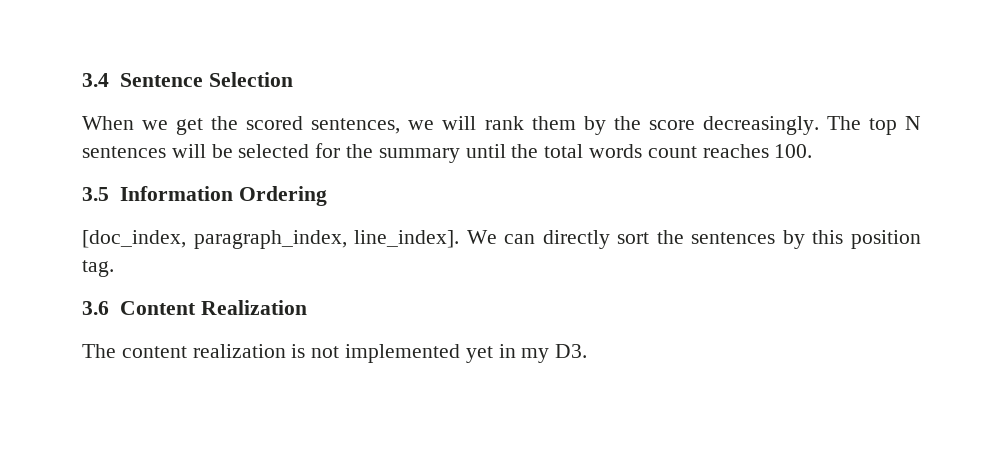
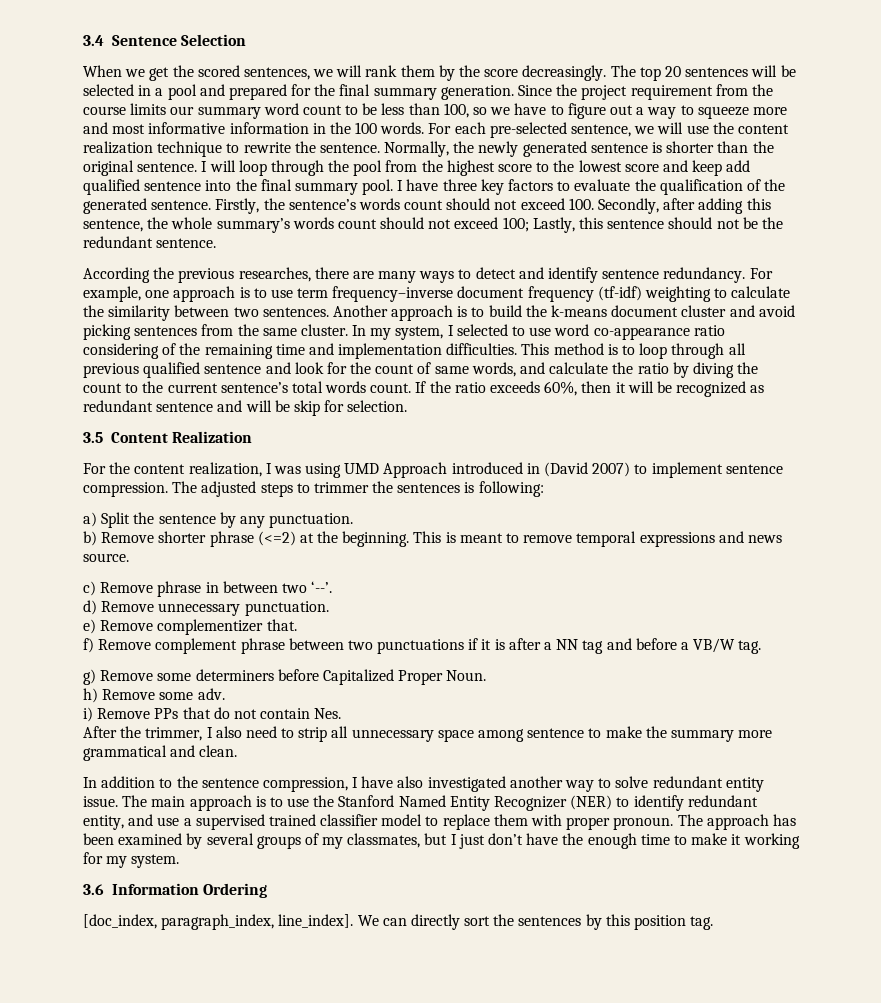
[905,116,921,130] N -> [664,66,681,77] 20
[315,143,813,163] [82,187,109,201] for the summary until the total words count reaches 100. // 3.5 -> [138,84,773,100] [83,103,787,119] [83,122,789,138] [83,141,774,157] [83,160,751,176] [83,179,786,195] [83,198,771,214] [83,217,783,233] [83,236,217,248] [83,267,773,283] [83,286,791,302] [83,305,795,321] [83,324,725,340] [83,343,746,359] [83,362,759,378] [83,381,765,397] [83,400,408,416] [83,431,252,443] [83,462,783,478] [83,481,544,497] [83,512,354,528] [83,531,782,547] [83,553,129,562] [83,581,333,597] [83,600,329,616] [83,619,297,635] [83,638,762,654] [83,669,487,685] [83,688,225,703] [83,707,342,722] [83,726,773,742] [83,745,238,761] [83,776,764,792] [83,795,758,811] [83,814,796,830] [83,833,800,849] [83,852,180,868] [83,884,104,895] in a pool and prepared for the final summary generation. Since the project requirement from the course limits our summary word count to be less than 100, so we have to figure out a way to squeeze more and most informative information in the 100 words. For each pre-selected sentence, we will use the content realization technique to rewrite the sentence. Normally, the newly generated sentence is shorter than the original sentence. I will loop through the pool from the highest score to the lowest score and keep add qualified sentence into the final summary pool. I have three key factors to evaluate the qualification of the generated sentence. Firstly, the sentence’s words count should not exceed 100. Secondly, after adding this sentence, the whole summary’s words count should not exceed 100; Lastly, this sentence should not be the redundant sentence. // According the previous researches, there are many ways to detect and identify sentence redundancy. For example, one approach is to use term frequency–inverse document frequency (tf-idf) weighting to calculate the similarity between two sentences. Another approach is to build the k-means document cluster and avoid picking sentences from the same cluster. In my system, I selected to use word co-appearance ratio considering of the remaining time and implementation difficulties. This method is to loop through all previous qualified sentence and look for the count of same words, and calculate the ratio by diving the count to the current sentence’s total words count. If the ratio exceeds 60%, then it will be recognized as redundant sentence and will be skip for selection. // 3.5 Content Realization // For the content realization, I was using UMD Approach introduced in (David 2007) to implement sentence compression. The adjusted steps to trimmer the sentences is following: // a) Split the sentence by any punctuation. // b) Remove shorter phrase (<=2) at the beginning. This is meant to remove temporal expressions and news source. // c) Remove phrase in between two ‘--’. // d) Remove unnecessary punctuation. // e) Remove complementizer that. // f) Remove complement phrase between two punctuations if it is after a NN tag and before a VB/W tag. // g) Remove some determiners before Capitalized Proper Noun. // h) Remove some adv. // i) Remove PPs that do not contain Nes. // After the trimmer, I also need to strip all unnecessary space among sentence to make the summary more grammatical and clean. // In addition to the sentence compression, I have also investigated another way to solve redundant entity issue. The main approach is to use the Stanford Named Entity Recognizer (NER) to identify redundant entity, and use a supervised trained classifier model to replace them with proper pronoun. The approach has been examined by several groups of my classmates, but I just don’t have the enough time to make it working for my system. // 3.6
[82,300,307,315] [82,344,588,363] // 3.6 Content Realization // The content realization is not implemented yet in my D3. -> (714, 923) none

